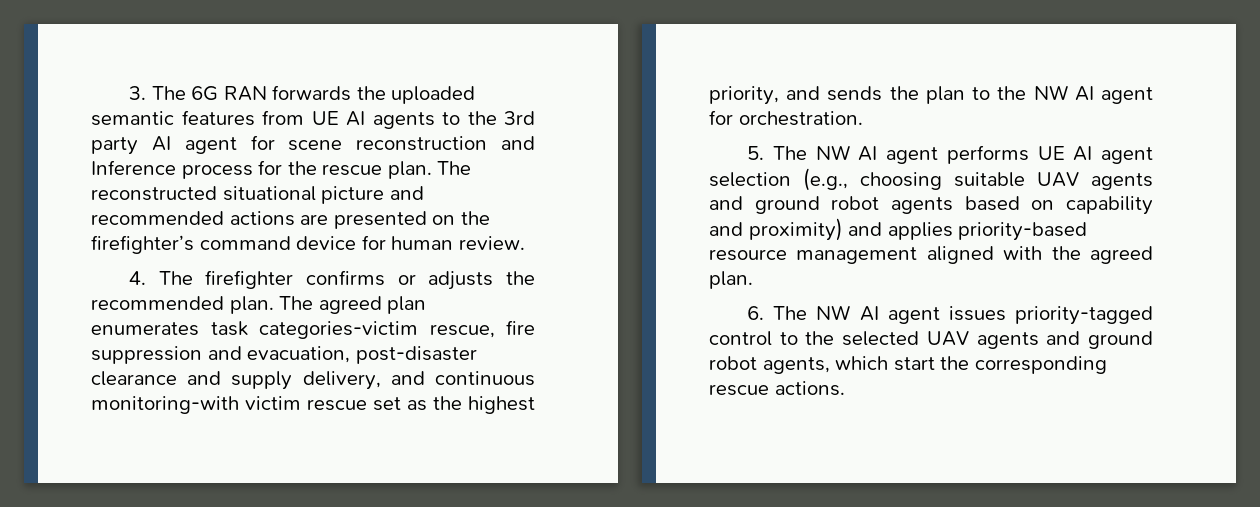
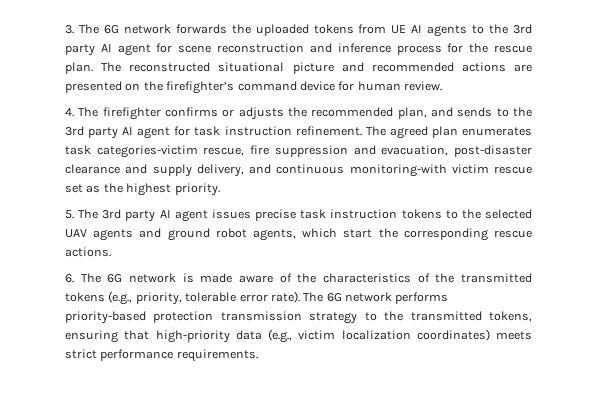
[223,86,267,101] RAN -> [123,24,171,34] network
[91,110,255,126] semantic features -> [313,24,354,34] tokens
[91,160,176,175] Inference -> [337,43,391,53] inference
[229,296,274,314] plan. -> [397,107,532,119] [65,126,362,139] plan, and sends to the 3rd party AI agent for task instruction refinement.
[709,85,1153,105] [709,110,863,126] [747,145,1153,164] [709,168,1153,191] [709,196,1153,215] [709,218,1088,241] [709,246,1153,264] [709,271,753,289] [747,305,1153,325] [709,331,772,346] priority, and sends the plan to the NW AI agent for orchestration. // 5. The NW AI agent performs UE AI agent selection (e.g., choosing suitable UAV agents and ground robot agents based on capability and proximity) and applies priority-based resource management aligned with the agreed plan. // 6. The NW AI agent issues priority-tagged control -> [174,183,220,196] [65,209,442,222] priority. // 5. The 3rd party AI agent issues precise task instruction tokens
(845, 388) none -> [65,273,532,283] [65,291,449,305] [65,311,532,324] [65,329,532,343] [65,349,258,362] // 6. The 6G network is made aware of the characteristics of the transmitted tokens (e.g., priority, tolerable error rate). The 6G network performs priority-based protection transmission strategy to the transmitted tokens, ensuring that high-priority data (e.g., victim localization coordinates) meets strict performance requirements.

